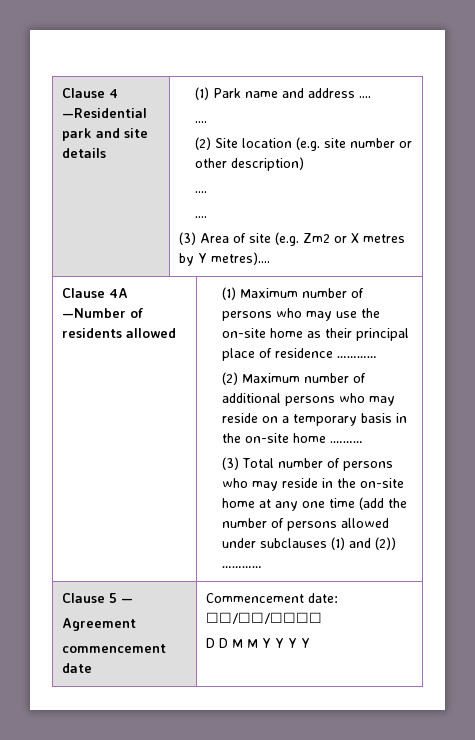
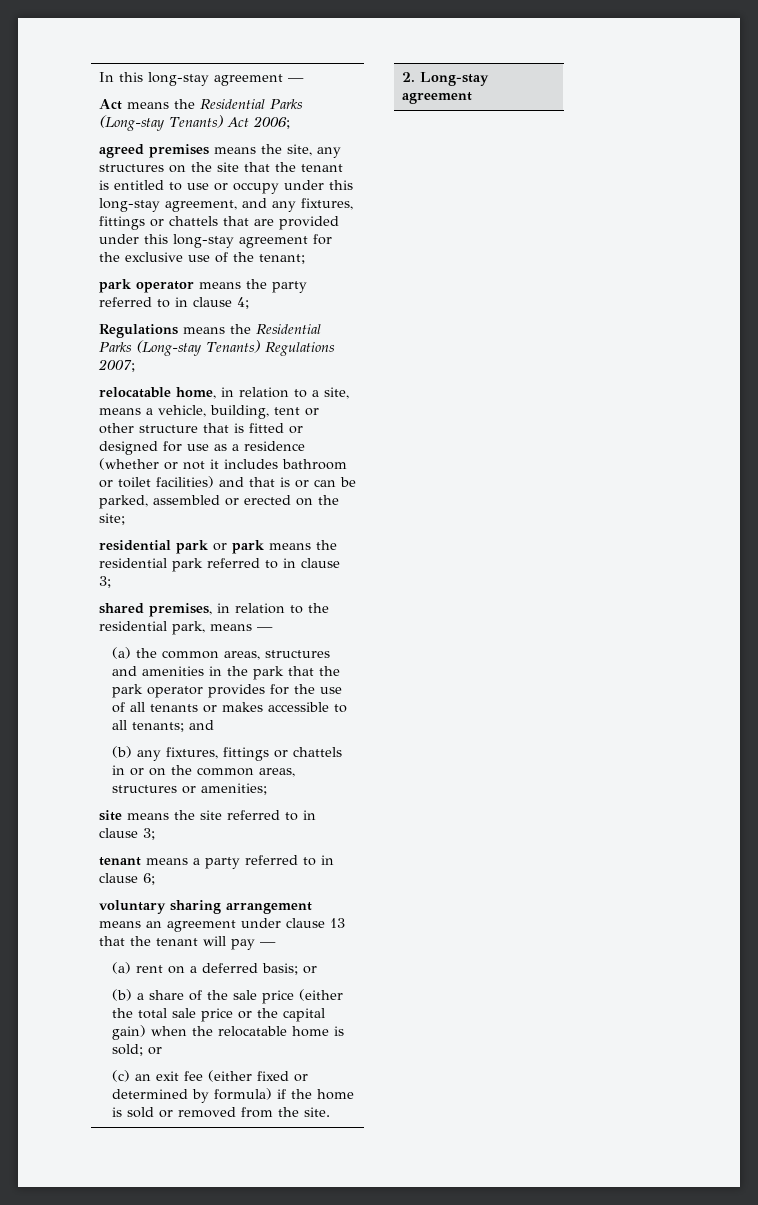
[62,88,119,98] [62,108,148,118] [62,128,149,141] [62,148,107,158] [194,87,371,100] [194,121,207,123] [194,137,412,151] [194,157,304,171] [194,191,207,193] [194,216,207,218] [179,232,406,246] [179,252,271,266] [62,288,129,298] [62,308,145,318] [62,328,177,338] [221,287,364,300] [221,308,380,321] [221,328,409,341] [221,348,377,361] [221,372,366,385] [221,393,395,406] [221,413,407,426] [221,433,363,443] [221,457,393,471] [221,478,404,491] [221,497,407,511] [221,518,389,531] [221,537,396,550] [221,566,262,568] [62,593,134,603] [62,618,137,631] [62,644,167,653] [62,663,93,673] [206,593,339,603] [206,612,323,624] [206,638,311,648] Clause 4 —Residential park and site details | (1) Park name and address .... // .... // (2) Site location (e.g. site number or other description) // .... // .... // (3) Area of site (e.g. Zm2 or X metres by Y metres).... // Clause 4A —Number of residents allowed | (1) Maximum number of persons who may use the on-site home as their principal place of residence ………… // (2) Maximum number of additional persons who may reside on a temporary basis in the on-site home .……… // (3) Total number of persons who may reside in the on-site home at any one time (add the number of persons allowed under subclauses (1) and (2)) ………… // Clause 5 — // Agreement // commencement date | Commencement date: ☐☐/☐☐/☐☐☐☐ // D D M M Y Y Y Y -> [98,72,304,86] [98,99,303,110] [98,115,290,131] [98,144,341,158] [98,162,343,173] [98,180,353,194] [98,198,353,212] [98,216,339,230] [98,234,332,248] [98,252,305,264] [98,279,307,293] [98,297,249,309] [98,324,321,338] [98,340,335,356] [97,359,135,372] [98,387,349,399] [98,405,319,419] [98,423,303,434] [98,441,305,455] [98,458,347,470] [98,476,356,488] [98,495,339,509] [98,513,125,525] [98,540,337,554] [98,558,340,572] [98,576,111,588] [98,603,329,617] [98,621,273,635] [111,647,330,660] [111,666,340,680] [111,684,342,698] [111,702,347,713] [111,720,214,732] [111,746,342,761] [111,765,295,777] [111,783,267,795] [98,810,316,821] [98,828,155,840] [98,855,334,869] [98,873,155,885] [98,900,312,914] [98,918,345,932] [98,936,276,950] [111,962,317,975] [111,989,343,1004] [111,1008,325,1022] [111,1025,344,1040] [111,1044,162,1056] [111,1070,308,1082] [111,1088,354,1103] [111,1107,330,1118] [401,72,489,86] [401,92,472,104] In this long-stay agreement — // Act means the Residential Parks (Long-stay Tenants) Act 2006; // agreed premises means the site, any structures on the site that the tenant is entitled to use or occupy under this long-stay agreement, and any fixtures, fittings or chattels that are provided under this long-stay agreement for the exclusive use of the tenant; // park operator means the party referred to in clause 4; // Regulations means the Residential Parks (Long-stay Tenants) Regulations 2007; // relocatable home, in relation to a site, means a vehicle, building, tent or other structure that is fitted or designed for use as a residence (whether or not it includes bathroom or toilet facilities) and that is or can be parked, assembled or erected on the site; // residential park or park means the residential park referred to in clause 3; // shared premises, in relation to the residential park, means — // (a) the common areas, structures and amenities in the park that the park operator provides for the use of all tenants or makes accessible to all tenants; and // (b) any fixtures, fittings or chattels in or on the common areas, structures or amenities; // site means the site referred to in clause 3; // tenant means a party referred to in clause 6; // voluntary sharing arrangement means an agreement under clause 13 that the tenant will pay — // (a) rent on a deferred basis; or // (b) a share of the sale price (either the total sale price or the capital gain) when the relocatable home is sold; or // (c) an exit fee (either fixed or determined by formula) if the home is sold or removed from the site. // 2. Long-stay agreement

